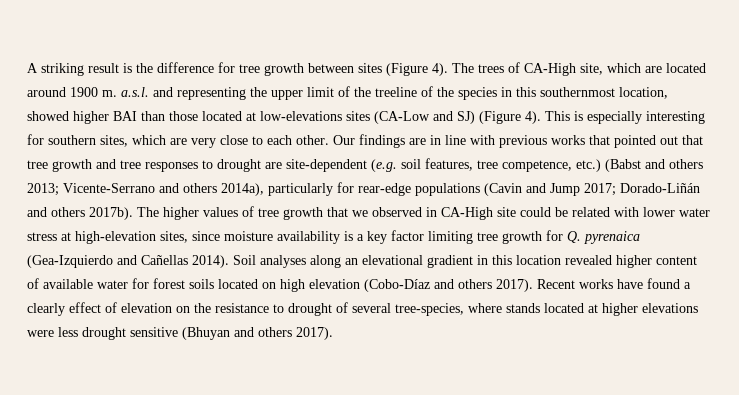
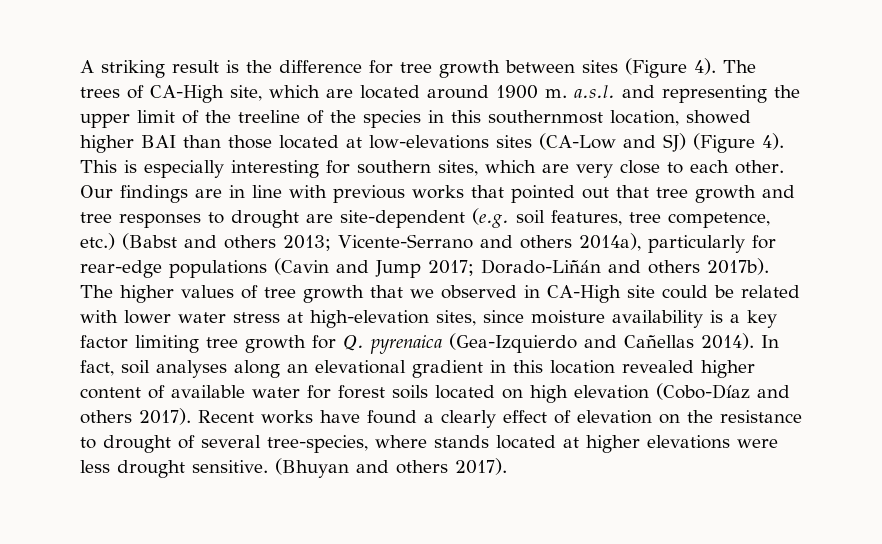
[233,255,256,265] Soil -> [761,335,779,348] [80,360,150,376] In fact, soil
[130,327,178,337] sensitive -> [192,460,268,473] sensitive.

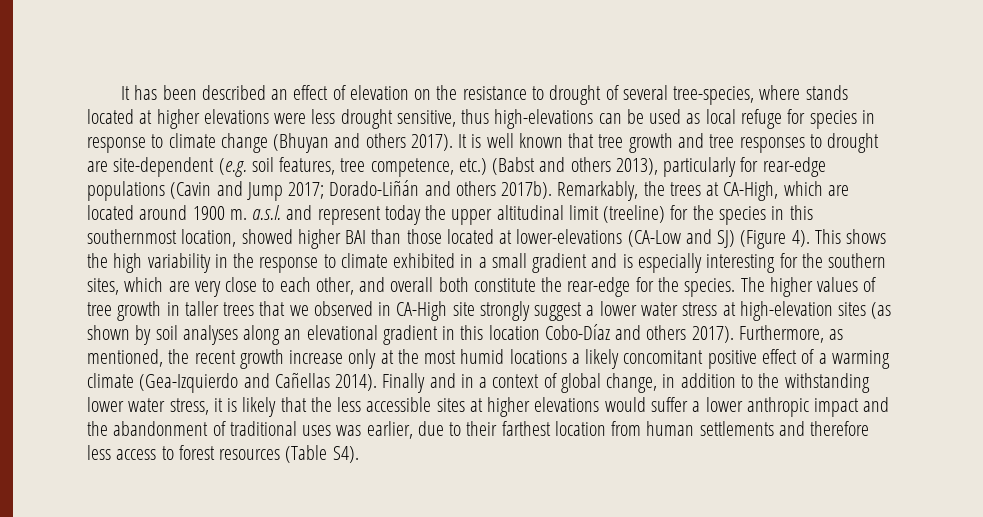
[80,58,756,78] [80,85,800,103] [80,110,751,128] [80,133,784,153] [80,160,784,178] [80,185,795,203] [80,208,770,228] [80,233,776,253] [80,258,769,278] [80,285,800,303] [80,310,777,328] [80,333,779,354] [80,360,755,378] [80,383,790,403] [80,408,496,428] A striking result is the difference for tree growth between sites (Figure 4). The trees of CA-High site, which are located around 1900 m. a.s.l. and representing the upper limit of the treeline of the species in this southernmost location, showed higher BAI than those located at low-elevations sites (CA-Low and SJ) (Figure 4). This is especially interesting for southern sites, which are very close to each other. Our findings are in line with previous works that pointed out that tree growth and tree responses to drought are site-dependent (e.g. soil features, tree competence, etc.) (Babst and others 2013; Vicente-Serrano and others 2014a), particularly for rear-edge populations (Cavin and Jump 2017; Dorado-Liñán and others 2017b). The higher values of tree growth that we observed in CA-High site could be related with lower water stress at high-elevation sites, since moisture availability is a key factor limiting tree growth for Q. pyrenaica (Gea-Izquierdo and Cañellas 2014). In fact, soil analyses along an elevational gradient in this location revealed higher content of available water for forest soils located on high elevation (Cobo-Díaz and others 2017). Recent works have found a clearly -> [121,85,289,100] It has been described an
[192,458,507,478] sensitive. (Bhuyan and others 2017). -> [396,109,875,129] [87,133,880,153] [87,157,826,177] [87,180,849,201] [87,205,813,225] [87,229,887,249] [87,253,887,273] [87,277,877,297] [87,301,892,321] [87,324,844,345] [87,349,890,369] [87,372,870,393] [87,397,890,417] [87,421,870,439] [87,445,359,463] sensitive, thus high-elevations can be used as local refuge for species in response to climate change (Bhuyan and others 2017). It is well known that tree growth and tree responses to drought are site-dependent (e.g. soil features, tree competence, etc.) (Babst and others 2013), particularly for rear-edge populations (Cavin and Jump 2017; Dorado-Liñán and others 2017b). Remarkably, the trees at CA-High, which are located around 1900 m. a.s.l. and represent today the upper altitudinal limit (treeline) for the species in this southernmost location, showed higher BAI than those located at lower-elevations (CA-Low and SJ) (Figure 4). This shows the high variability in the response to climate exhibited in a small gradient and is especially interesting for the southern sites, which are very close to each other, and overall both constitute the rear-edge for the species. The higher values of tree growth in taller trees that we observed in CA-High site strongly suggest a lower water stress at high-elevation sites (as shown by soil analyses along an elevational gradient in this location Cobo-Díaz and others 2017). Furthermore, as mentioned, the recent growth increase only at the most humid locations a likely concomitant positive effect of a warming climate (Gea-Izquierdo and Cañellas 2014). Finally and in a context of global change, in addition to the withstanding lower water stress, it is likely that the less accessible sites at higher elevations would suffer a lower anthropic impact and the abandonment of traditional uses was earlier, due to their farthest location from human settlements and therefore less access to forest resources (Table S4).

